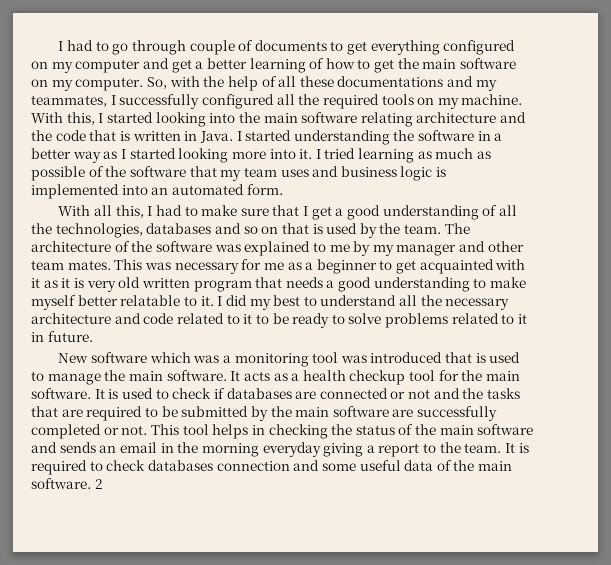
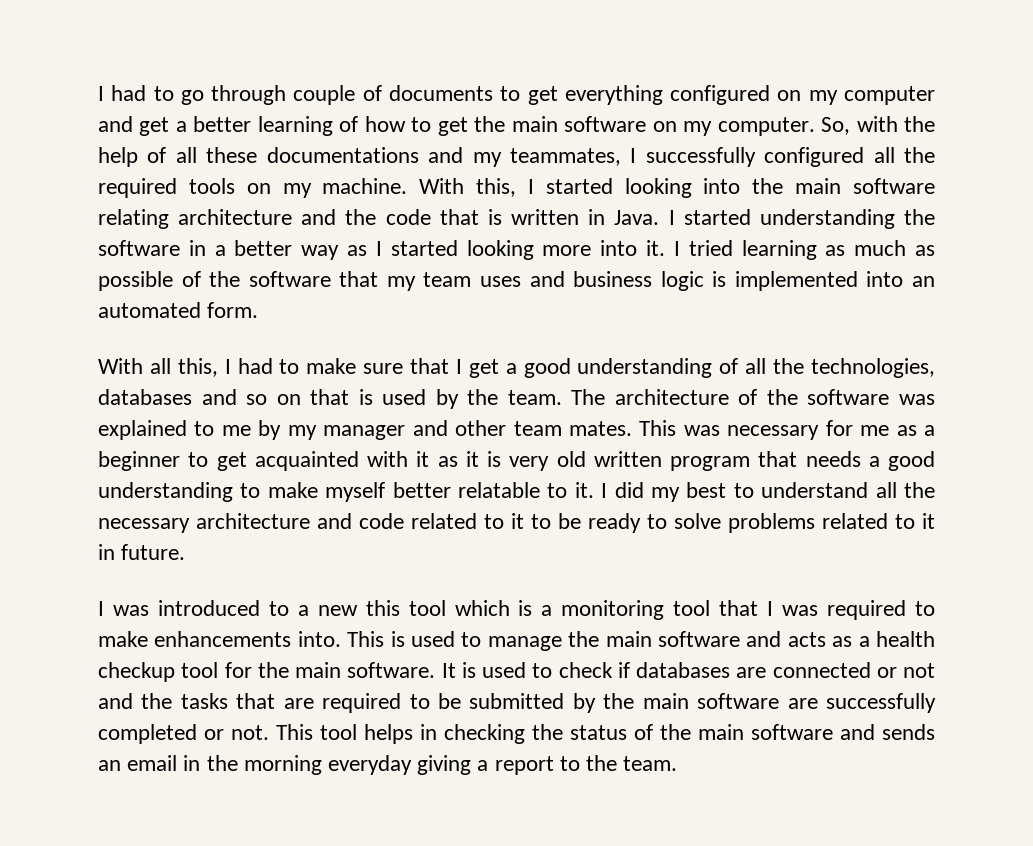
[58,352,473,367] New software which was a monitoring tool was introduced that -> [98,600,936,620] [98,631,385,647] I was introduced to a new this tool which is a monitoring tool that I was required to make enhancements into. This
[166,370,241,381] software. It -> [657,631,782,647] software and
[505,443,529,453] [31,460,513,475] [31,478,103,489] It is required to check databases connection and some useful data of the main software. 2 -> (678, 763) none

